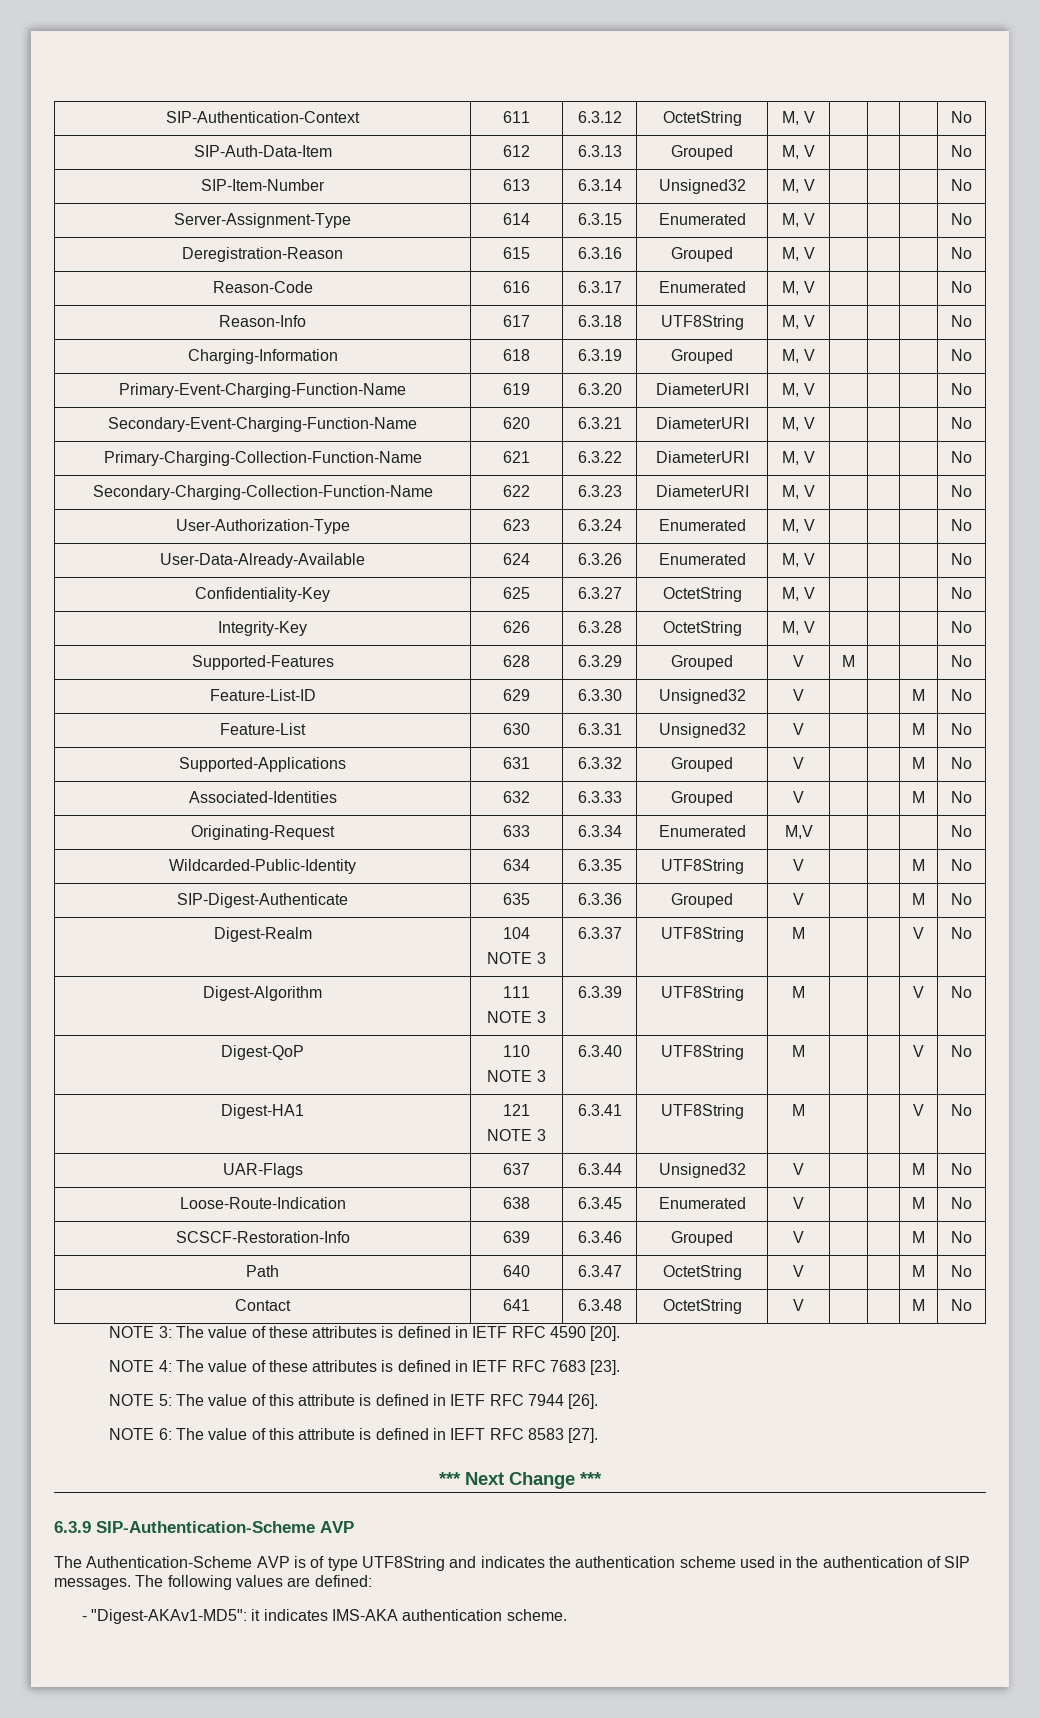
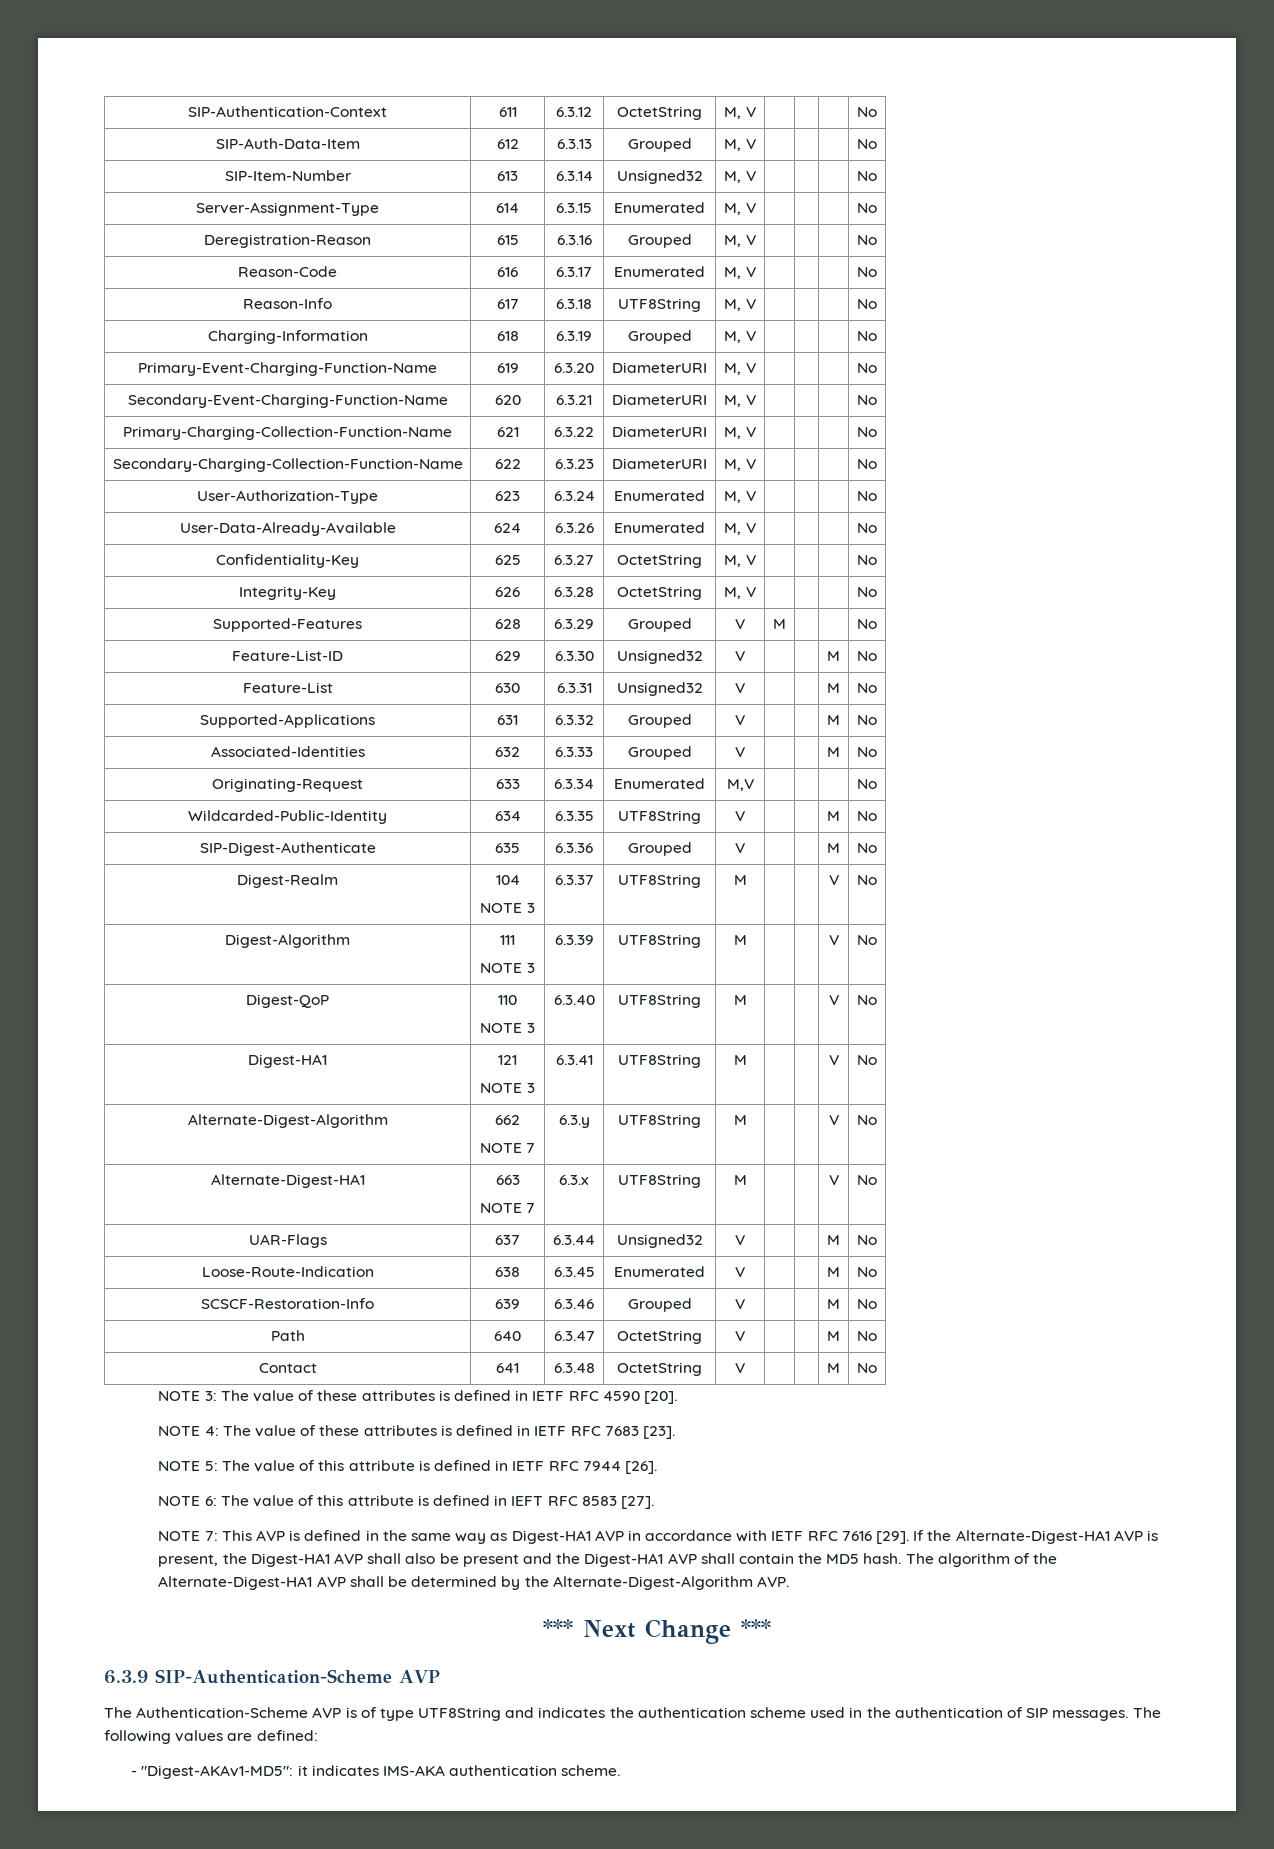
(972, 1110) none -> [187,1114,388,1128] [495,1115,520,1125] [479,1143,536,1153] [558,1115,590,1128] [618,1114,701,1128] [733,1115,747,1125] [828,1115,839,1125] [857,1115,877,1125] [210,1174,365,1188] [495,1175,520,1185] [479,1203,536,1213] [559,1175,589,1185] [618,1174,701,1188] [733,1175,747,1185] [828,1175,839,1185] [857,1175,877,1185] // Alternate-Digest-Algorithm | 662 // NOTE 7 | 6.3.y | UTF8String | M | | | V | No // Alternate-Digest-HA1 | 663 // NOTE 7 | 6.3.x | UTF8String | M | | | V | No
(599, 1435) none -> [158,1530,1158,1544] [158,1553,1058,1567] [158,1576,789,1590] // NOTE 7: This AVP is defined in the same way as Digest-HA1 AVP in accordance with IETF RFC 7616 [29]. If the Alternate-Digest-HA1 AVP is present, the Digest-HA1 AVP shall also be present and the Digest-HA1 AVP shall contain the MD5 hash. The algorithm of the Alternate-Digest-HA1 AVP shall be determined by the Alternate-Digest-Algorithm AVP.

